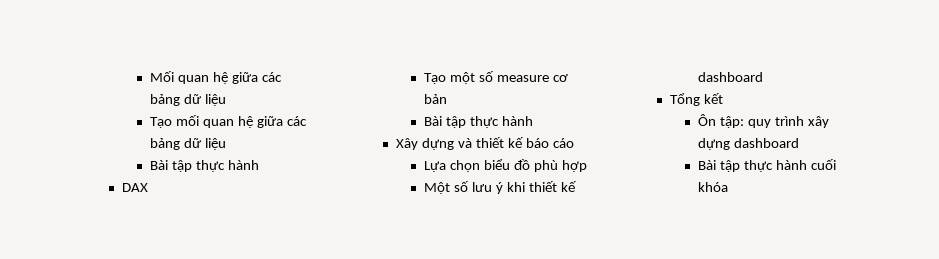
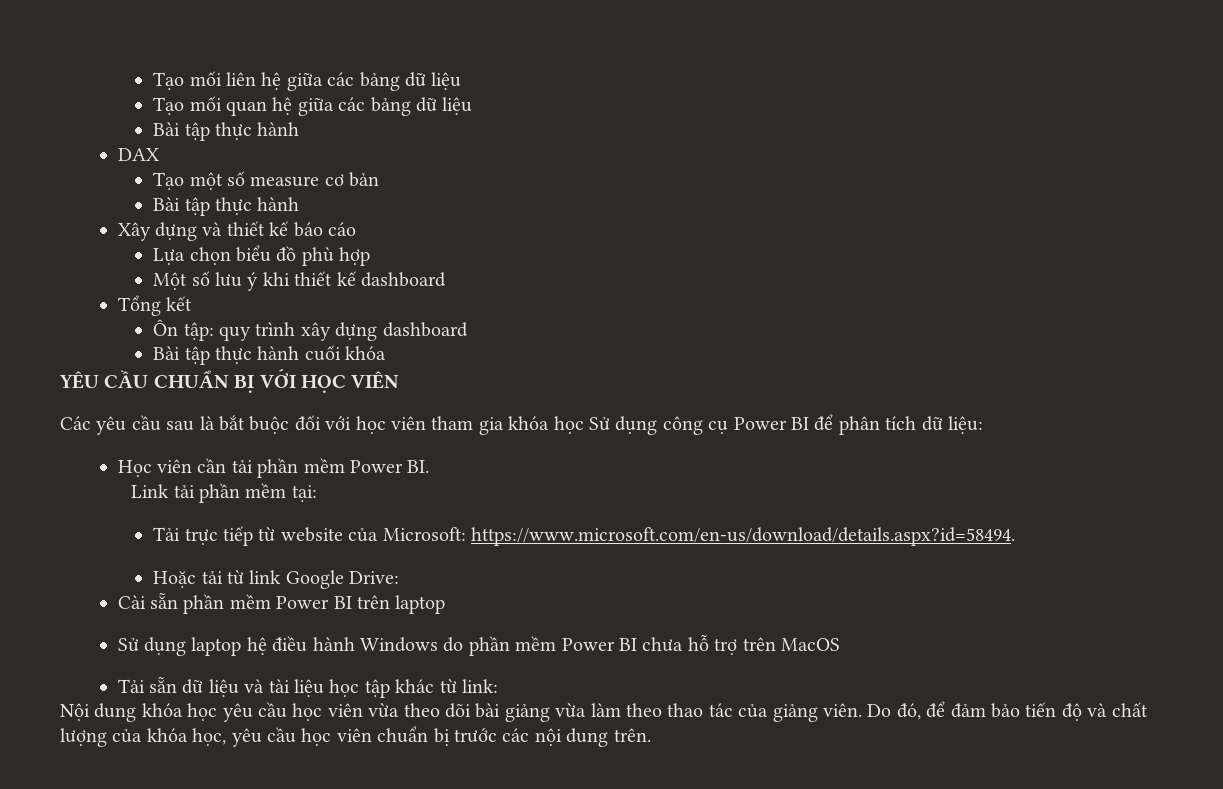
[150,71,210,84] Mối quan -> [153,71,257,90] Tạo mối liên
(729, 187) none -> [59,368,400,393] [60,414,983,435] [117,458,430,478] [131,483,317,503] [153,526,1016,546] [153,570,400,589] [117,592,446,614] [117,634,841,656] [117,676,499,698] [60,701,1148,722] [60,726,651,747] // YÊU CẦU CHUẨN BỊ VỚI HỌC VIÊN // Các yêu cầu sau là bắt buộc đối với học viên tham gia khóa học Sử dụng công cụ Power BI để phân tích dữ liệu: // Học viên cần tải phần mềm Power BI. // Link tải phần mềm tại: // Tải trực tiếp từ website của Microsoft: https://www.microsoft.com/en-us/download/details.aspx?id=58494. // Hoặc tải từ link Google Drive: // Cài sẵn phần mềm Power BI trên laptop // Sử dụng laptop hệ điều hành Windows do phần mềm Power BI chưa hỗ trợ trên MacOS // Tải sẵn dữ liệu và tài liệu học tập khác từ link: // Nội dung khóa học yêu cầu học viên vừa theo dõi bài giảng vừa làm theo thao tác của giảng viên. Do đó, để đảm bảo tiến độ và chất lượng của khóa học, yêu cầu học viên chuẩn bị trước các nội dung trên.

